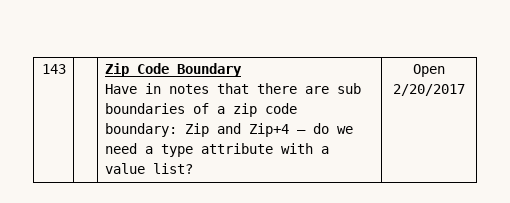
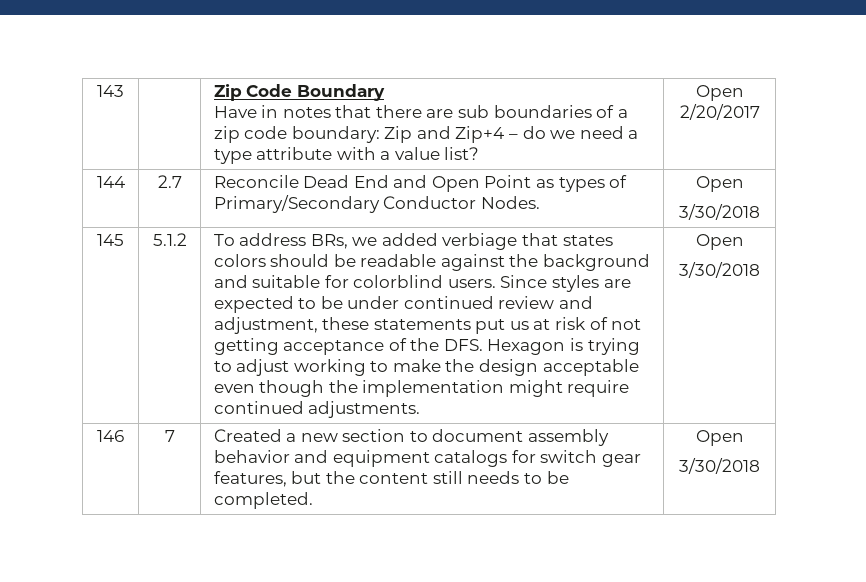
(465, 90) none -> [96,176,125,188] [157,175,182,188] [213,175,628,192] [213,195,540,213] [695,176,744,192] [679,204,760,220] [97,234,124,246] [152,233,187,246] [213,233,613,250] [213,254,651,271] [213,275,631,292] [213,296,594,313] [213,317,642,334] [213,338,640,355] [213,359,639,376] [213,380,630,397] [213,401,421,418] [695,234,744,250] [679,262,760,278] [97,430,124,442] [164,430,175,442] [213,429,610,446] [213,450,642,467] [213,471,569,487] [213,492,313,509] [695,430,744,446] [679,458,760,474] // 144 | 2.7 | Reconcile Dead End and Open Point as types of Primary/Secondary Conductor Nodes. | Open // 3/30/2018 // 145 | 5.1.2 | To address BRs, we added verbiage that states colors should be readable against the background and suitable for colorblind users. Since styles are expected to be under continued review and adjustment, these statements put us at risk of not getting acceptance of the DFS. Hexagon is trying to adjust working to make the design acceptable even though the implementation might require continued adjustments. | Open // 3/30/2018 // 146 | 7 | Created a new section to document assembly behavior and equipment catalogs for switch gear features, but the content still needs to be completed. | Open // 3/30/2018

